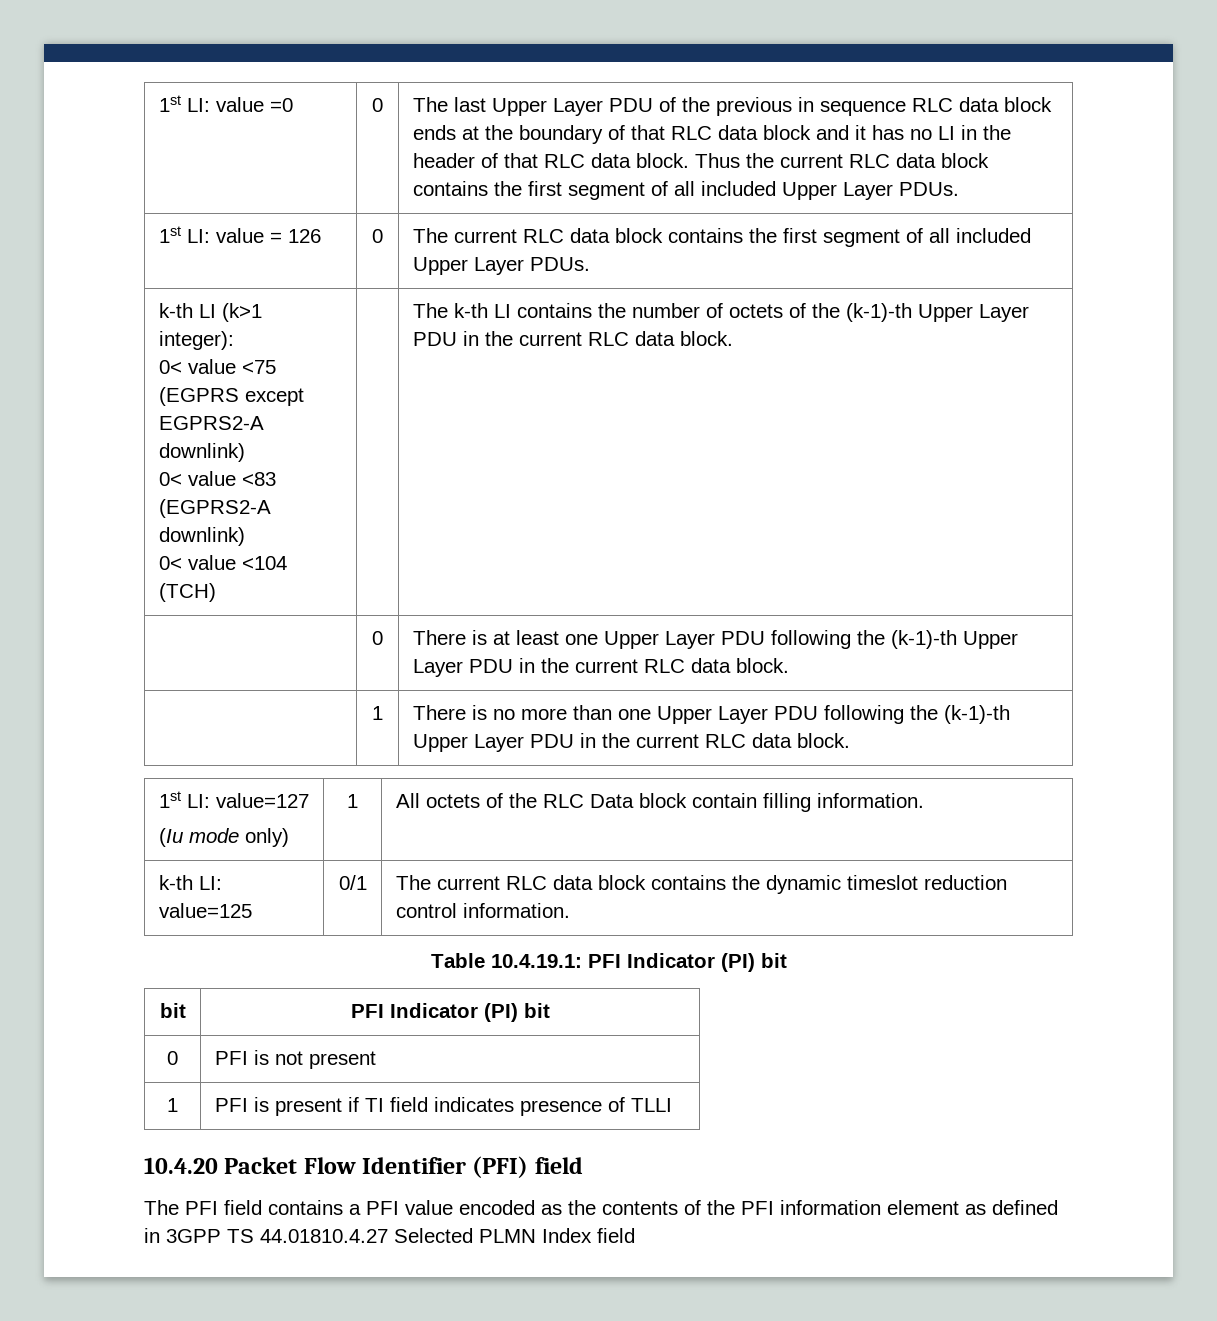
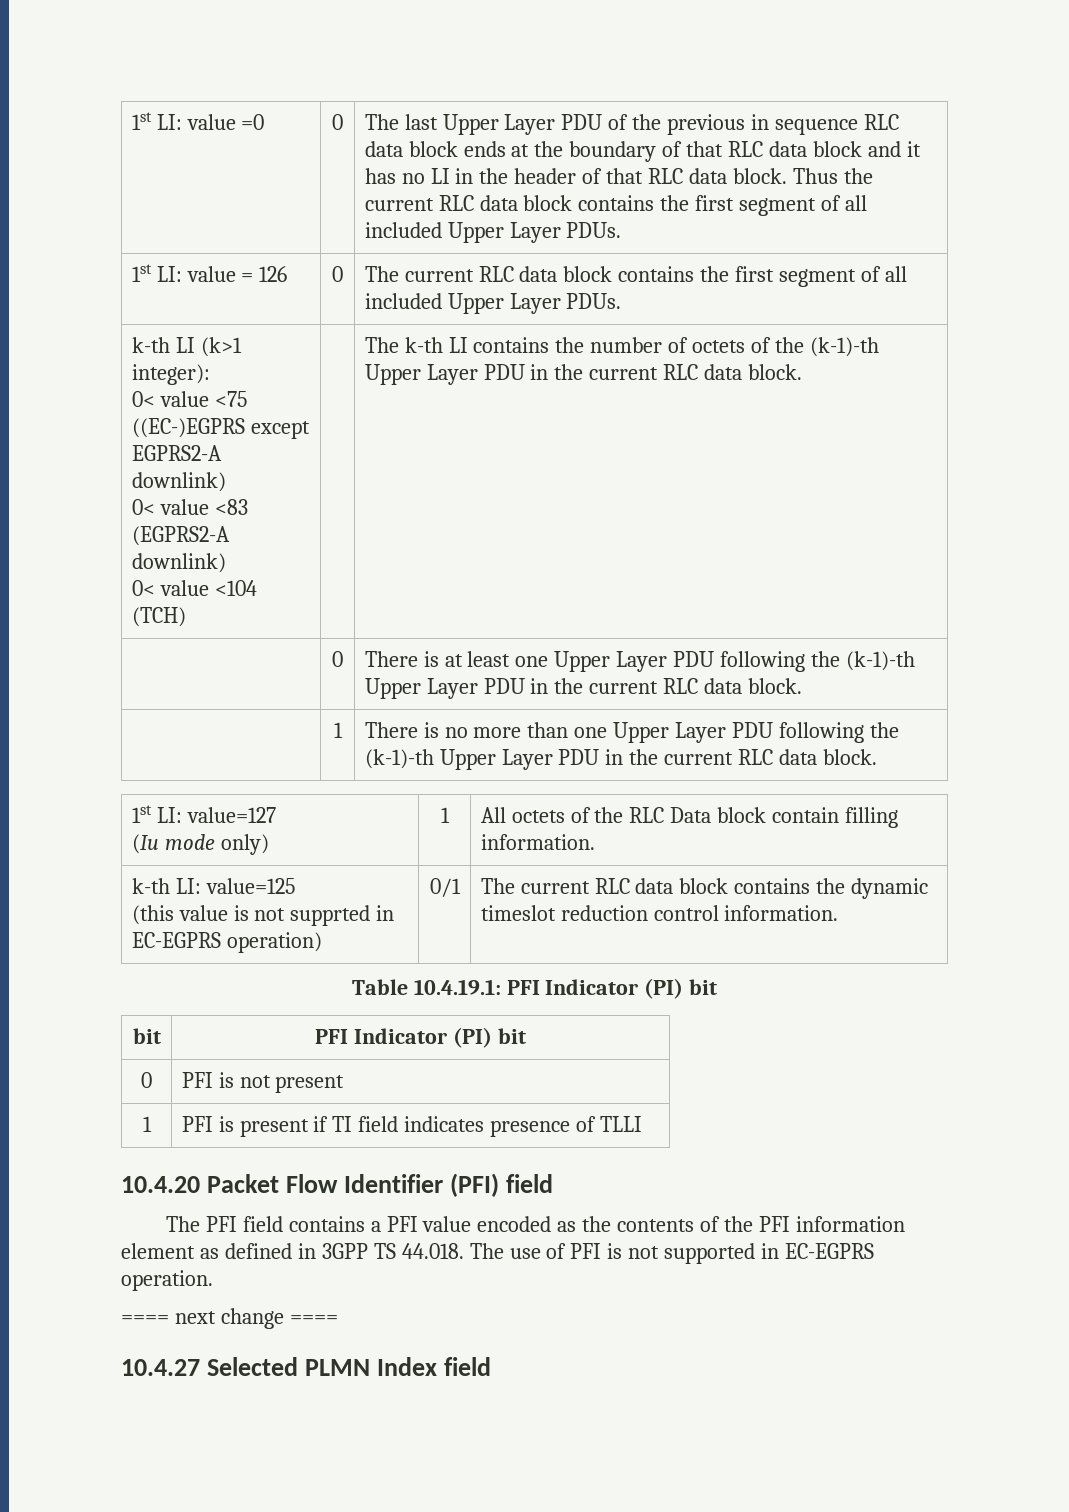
[158,387,239,406] (EGPRS -> [131,418,245,438] ((EC-)EGPRS
(252, 910) none -> [131,905,395,926] [131,932,322,953] // (this value is not supprted in EC-EGPRS operation)
[260,1229,388,1243] 44.01810.4.27 -> [401,1243,875,1264] [121,1270,213,1291] [121,1308,338,1329] [121,1359,200,1376] 44.018. The use of PFI is not supported in EC-EGPRS operation. // ==== next change ==== // 10.4.27

